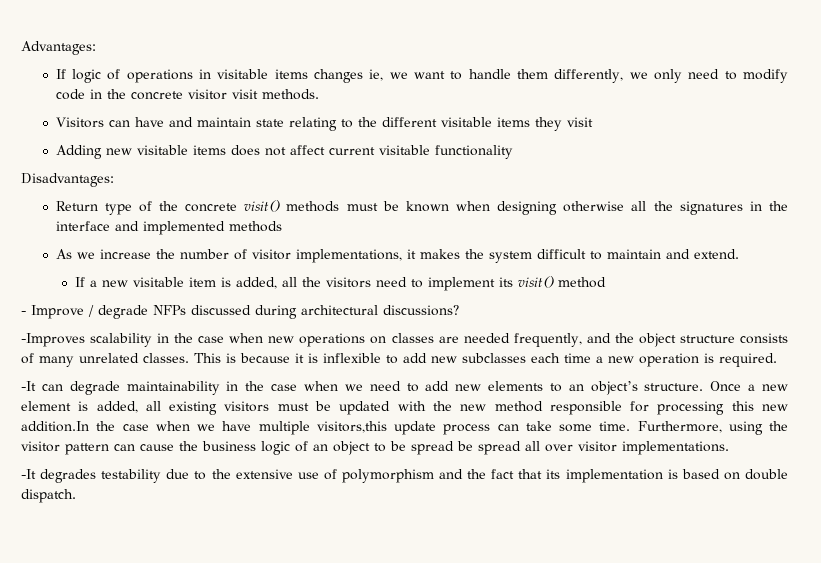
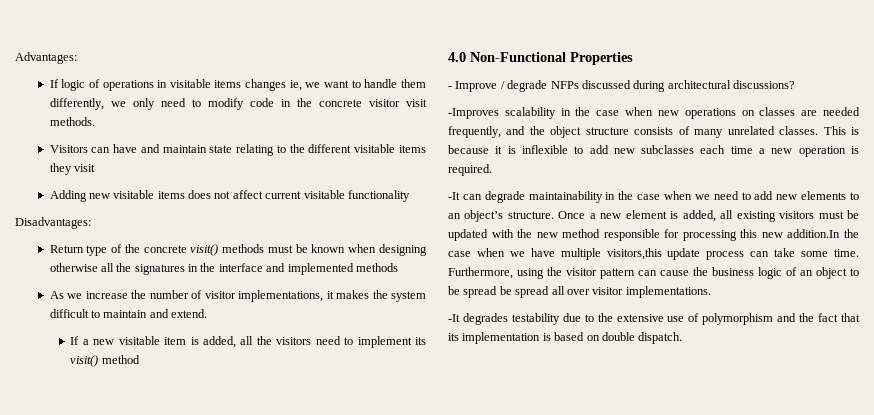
(606, 282) none -> [448,52,633,65] // 4.0 Non-Functional Properties

